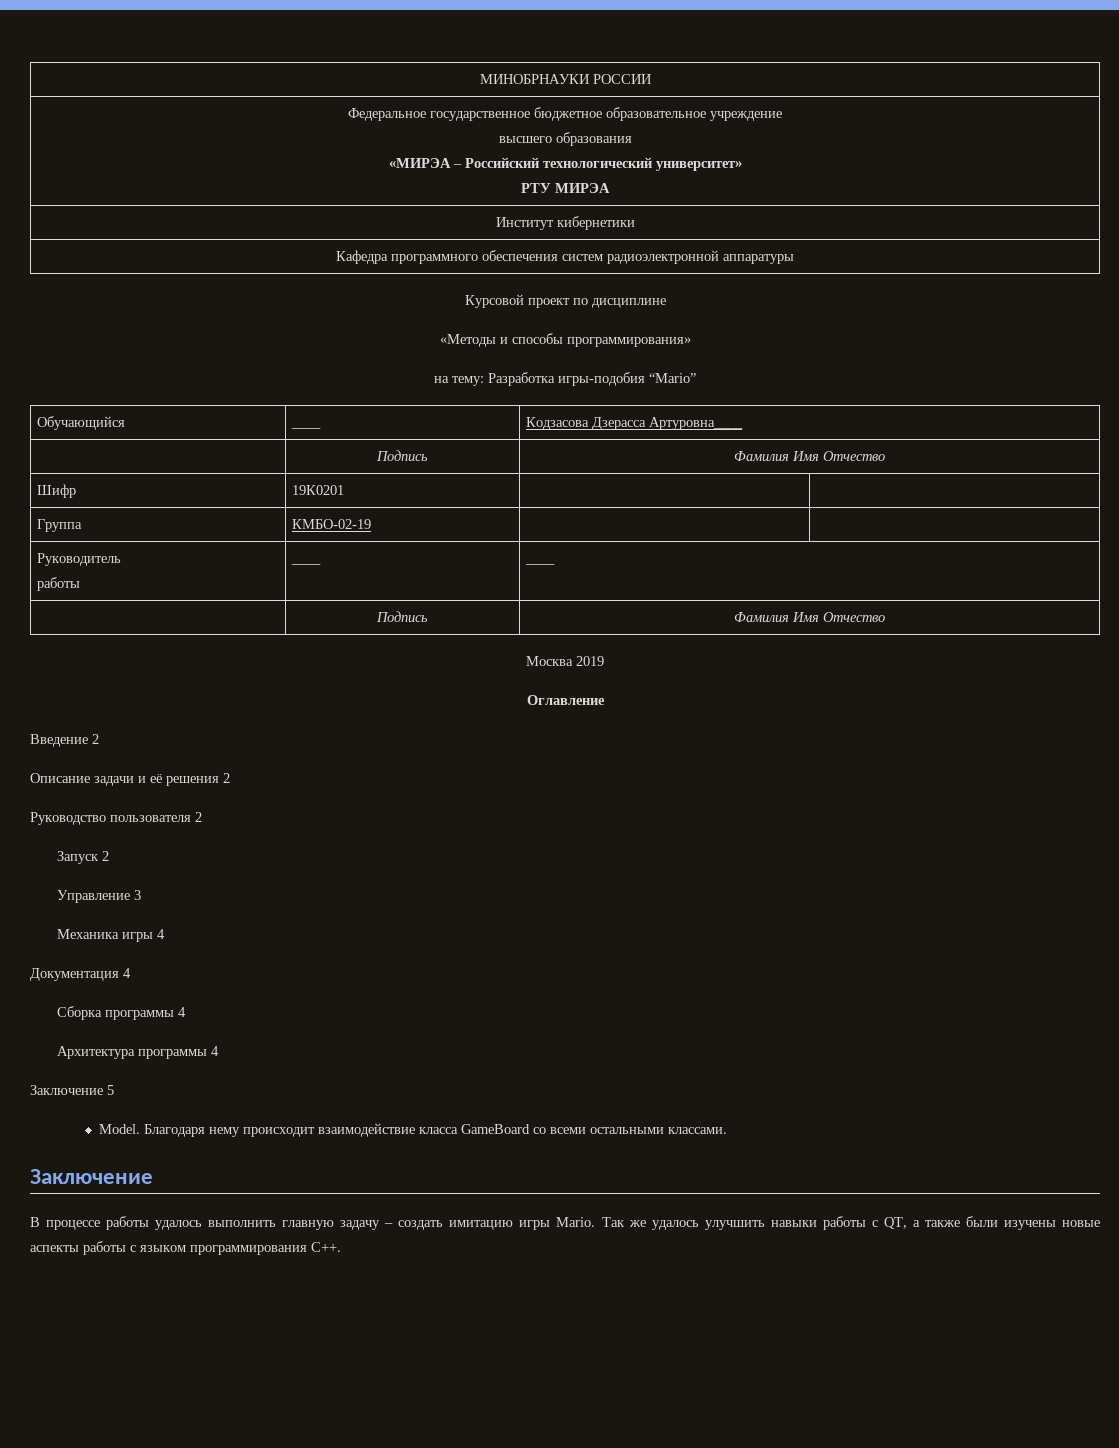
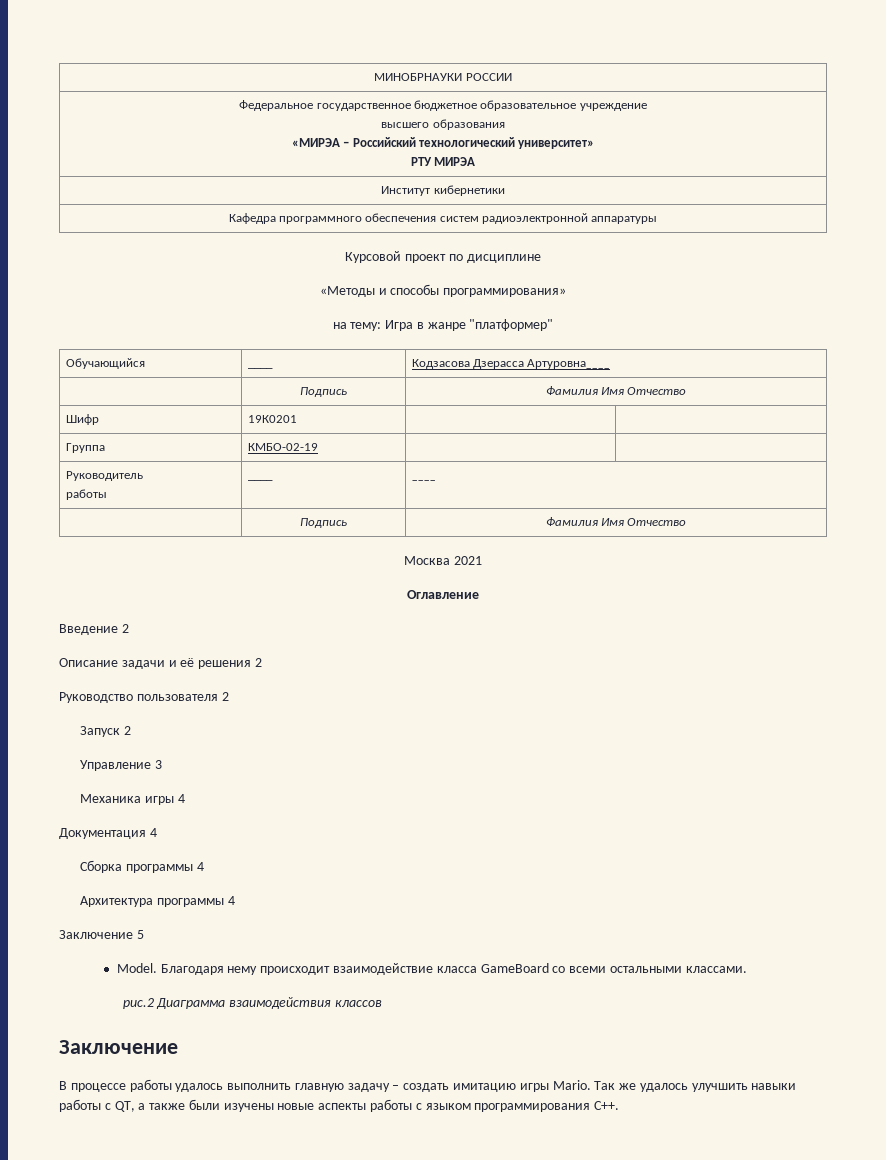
[488,372,696,386] Разработка игры-подобия “Mario” -> [385,319,554,331] Игра в жанре "платформер"
[576,656,604,666] 2019 -> [453,556,482,565] 2021
(728, 1130) none -> [122,997,383,1009] // рис.2 Диаграмма взаимодействия классов

